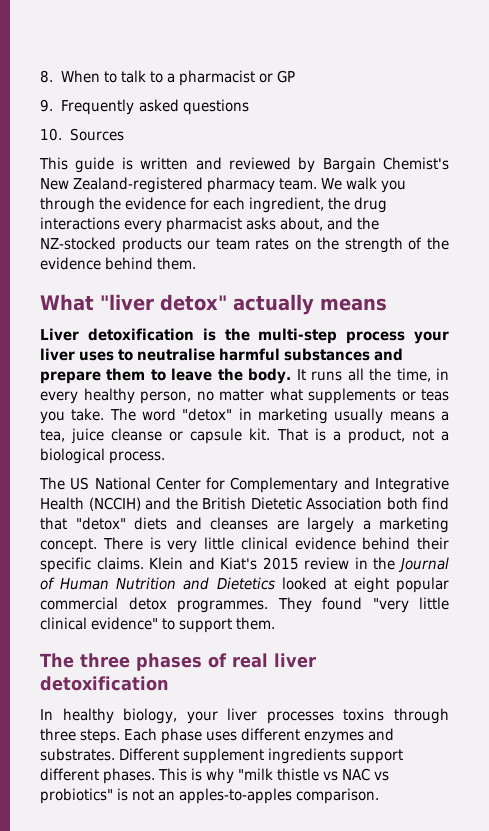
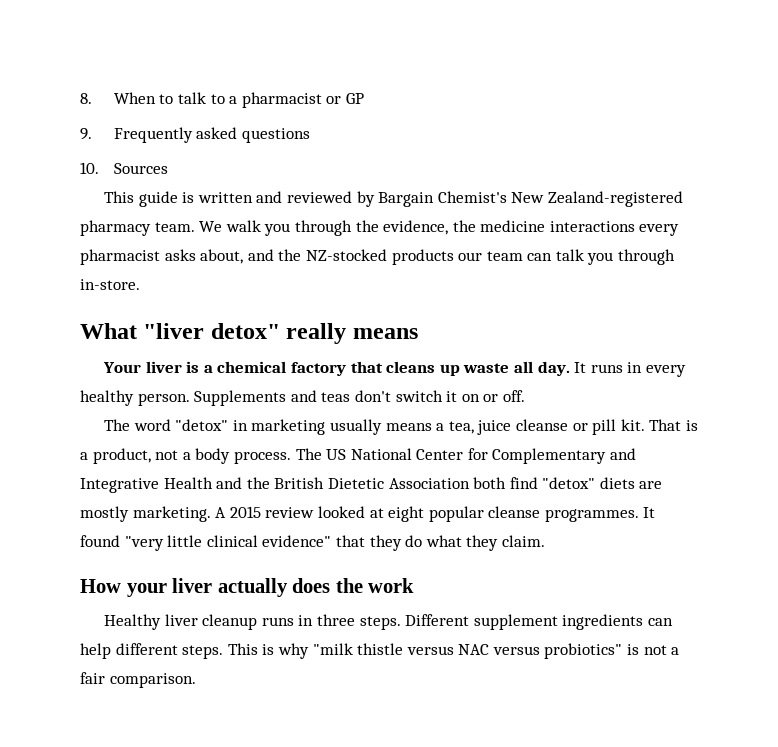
[125,197,388,213] evidence for each ingredient, the drug -> [383,220,546,235] evidence, the medicine
[255,237,449,253] [40,257,197,270] rates on the strength of the evidence behind them. -> [527,249,676,265] [80,279,140,290] can talk you through in-store.
[233,294,314,315] actually -> [286,323,347,344] really
[40,328,449,344] [40,348,404,361] [40,368,450,384] [40,388,449,404] [40,408,105,424] Liver detoxification is the multi-step process your liver uses to neutralise harmful substances and prepare them to leave the body. It runs all the time, in every healthy person, no matter what supplements or teas you take. -> [103,361,686,377] [80,390,525,406] Your liver is a chemical factory that cleans up waste all day. It runs in every healthy person. Supplements and teas don't switch it on or off. //
[190,428,243,444] capsule -> [592,419,617,435] pill
[40,448,105,464] biological -> [195,448,231,464] body
(166, 457) // -> (291, 457) none
[88,497,141,511] (NCCIH) -> (213, 483) none
[40,517,67,530] that -> (538, 483) none
[175,517,449,533] [40,537,449,553] [40,557,449,573] [40,577,449,593] [40,597,312,613] and cleanses are largely a marketing concept. There is very little clinical evidence behind their specific claims. Klein and Kiat's 2015 review in the Journal of Human Nutrition and Dietetics looked at eight popular commercial detox programmes. They -> [639,481,663,489] [80,506,656,522] are mostly marketing. A 2015 review looked at eight popular cleanse programmes. It
[162,617,276,633] [40,653,316,671] [40,676,169,691] [40,708,449,724] [40,728,395,744] [40,748,404,764] [40,768,156,784] to support them. // The three phases of real liver detoxification // In healthy biology, your liver processes toxins through three steps. Each phase uses different enzymes and substrates. Different supplement ingredients support different phases. -> [335,535,545,551] [80,578,415,597] [104,614,673,630] [80,643,224,659] that they do what they claim. // How your liver actually does the work // Healthy liver cleanup runs in three steps. Different supplement ingredients can help different steps.
[323,768,390,781] vs NAC vs -> [406,644,540,655] versus NAC versus
[158,788,293,804] an apples-to-apples -> [671,647,680,655] [80,672,105,684] a fair

